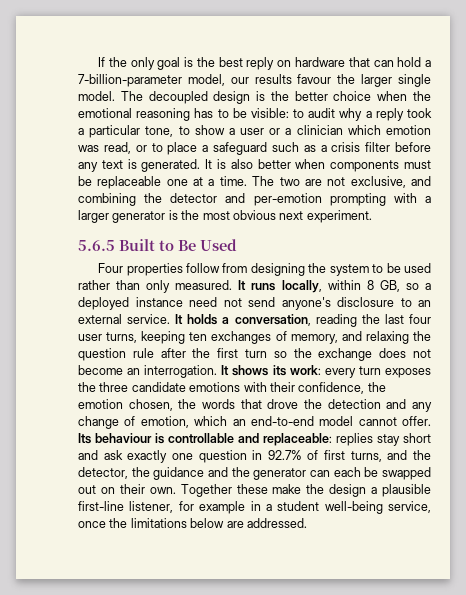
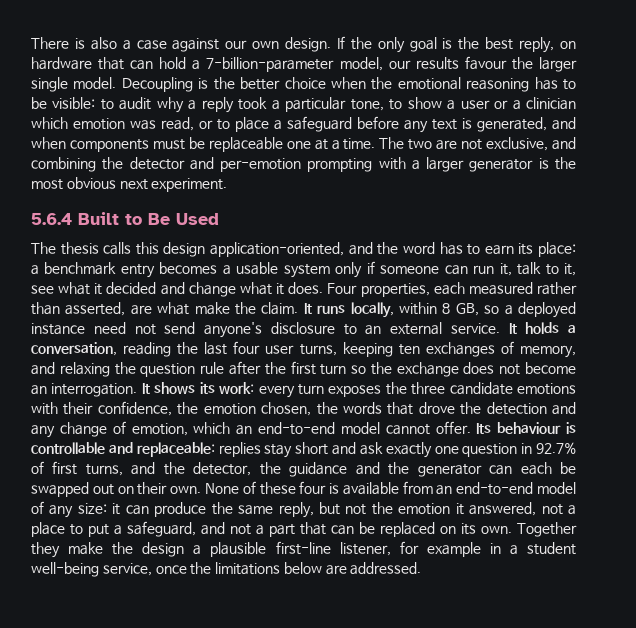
(98, 62) none -> [31,37,332,52] There is also a case against our own design.
[246,57,275,70] reply -> [519,37,555,53] reply,
[120,91,251,104] The decoupled design -> [121,77,193,92] Decoupling
[271,142,431,152] [78,159,291,172] such as a crisis filter before any text is generated. It is also better -> [357,116,576,133] before any text is generated, and
[78,240,115,251] 5.6.5 -> [31,213,72,225] 5.6.4
[98,263,431,276] [78,280,233,293] Four properties follow from designing the system to be used rather than only measured. -> [31,242,577,257] [31,261,576,278] [31,282,577,297] [31,302,299,316] The thesis calls this design application-oriented, and the word has to earn its place: a benchmark entry becomes a usable system only if someone can run it, talk to it, see what it decided and change what it does. Four properties, each measured rather than asserted, are what make the claim.
[180,484,268,497] Together these -> [204,481,576,495] [31,501,576,518] [31,521,578,537] [31,542,60,558] None of these four is available from an end-to-end model of any size: it can produce the same reply, but not the emotion it answered, not a place to put a safeguard, and not a part that can be replaced on its own. Together they

